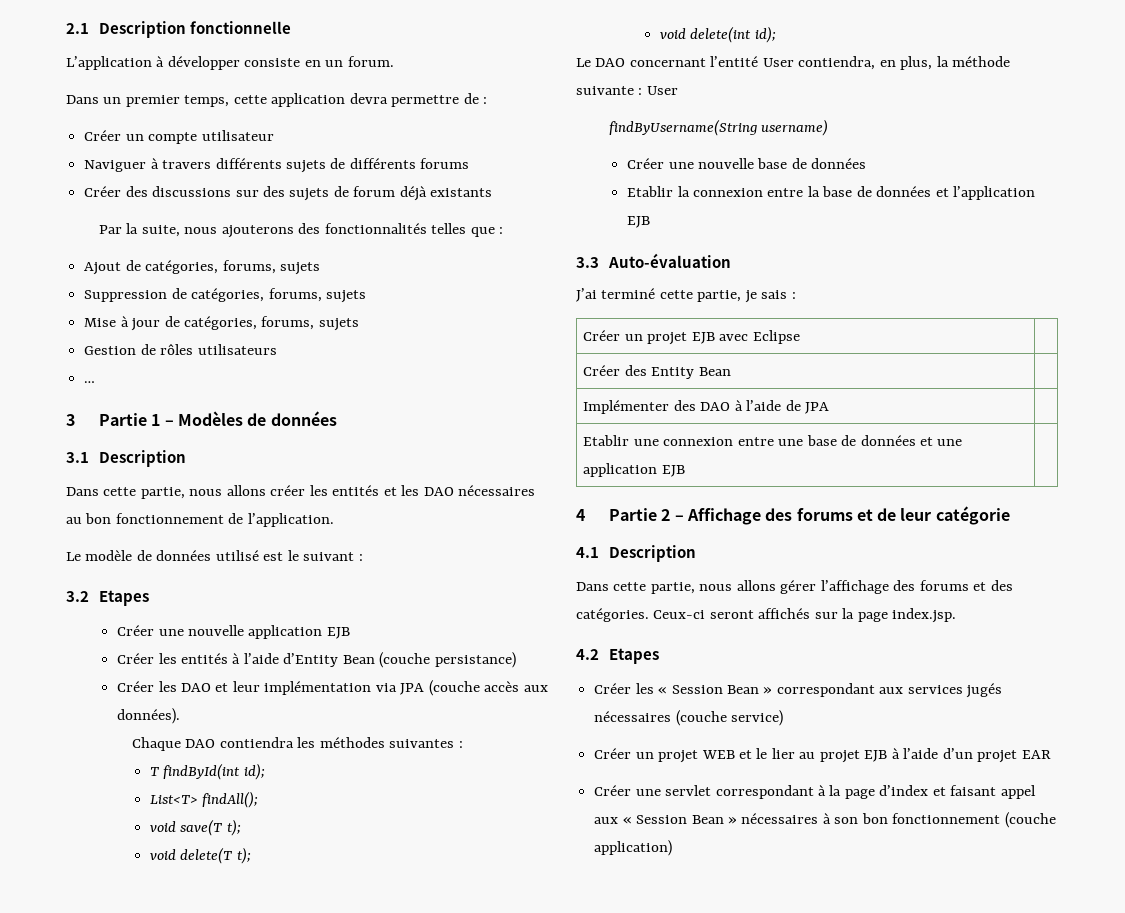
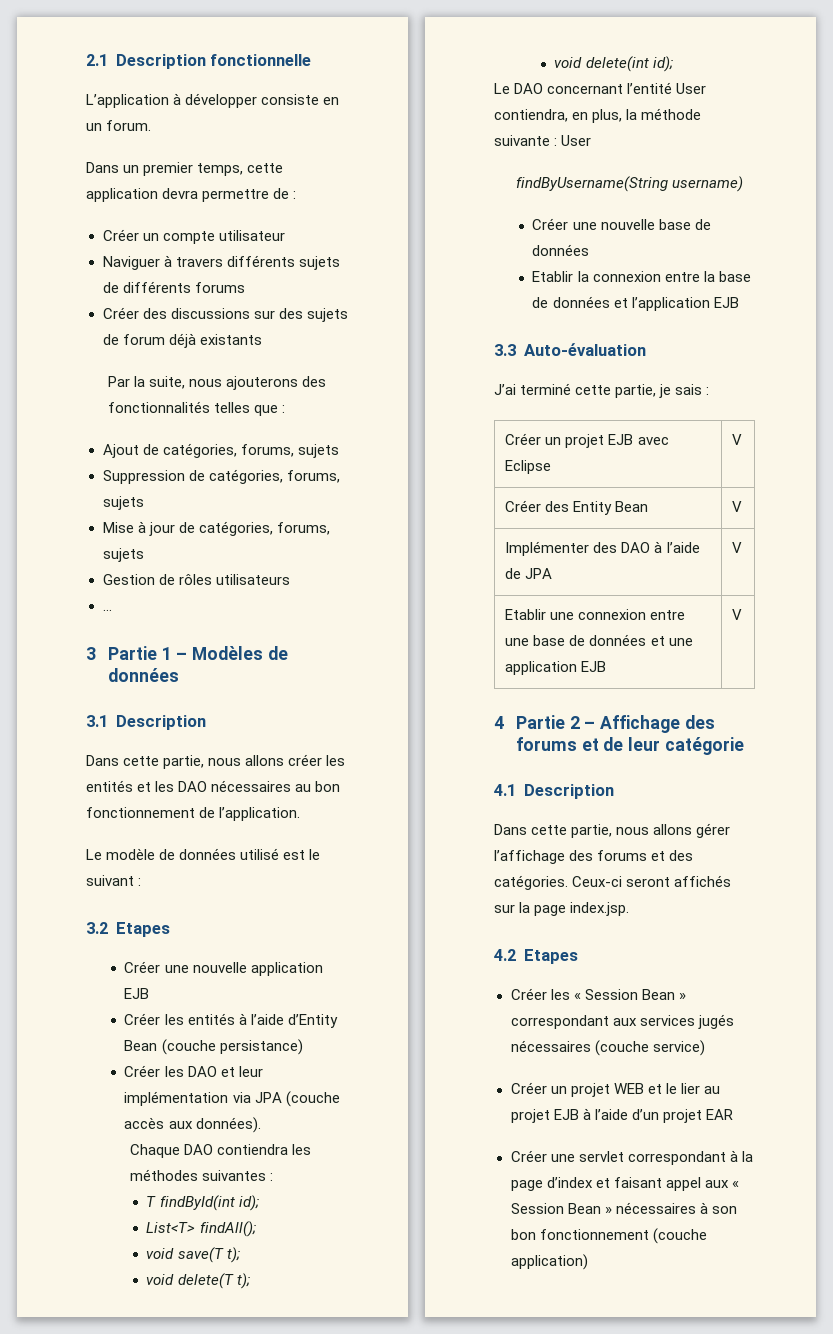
(800, 337) none -> [732,434,743,445] V
(731, 371) none -> [732,501,743,512] V
(830, 408) none -> [732,542,743,553] V
(685, 471) none -> [732,609,743,620] V

